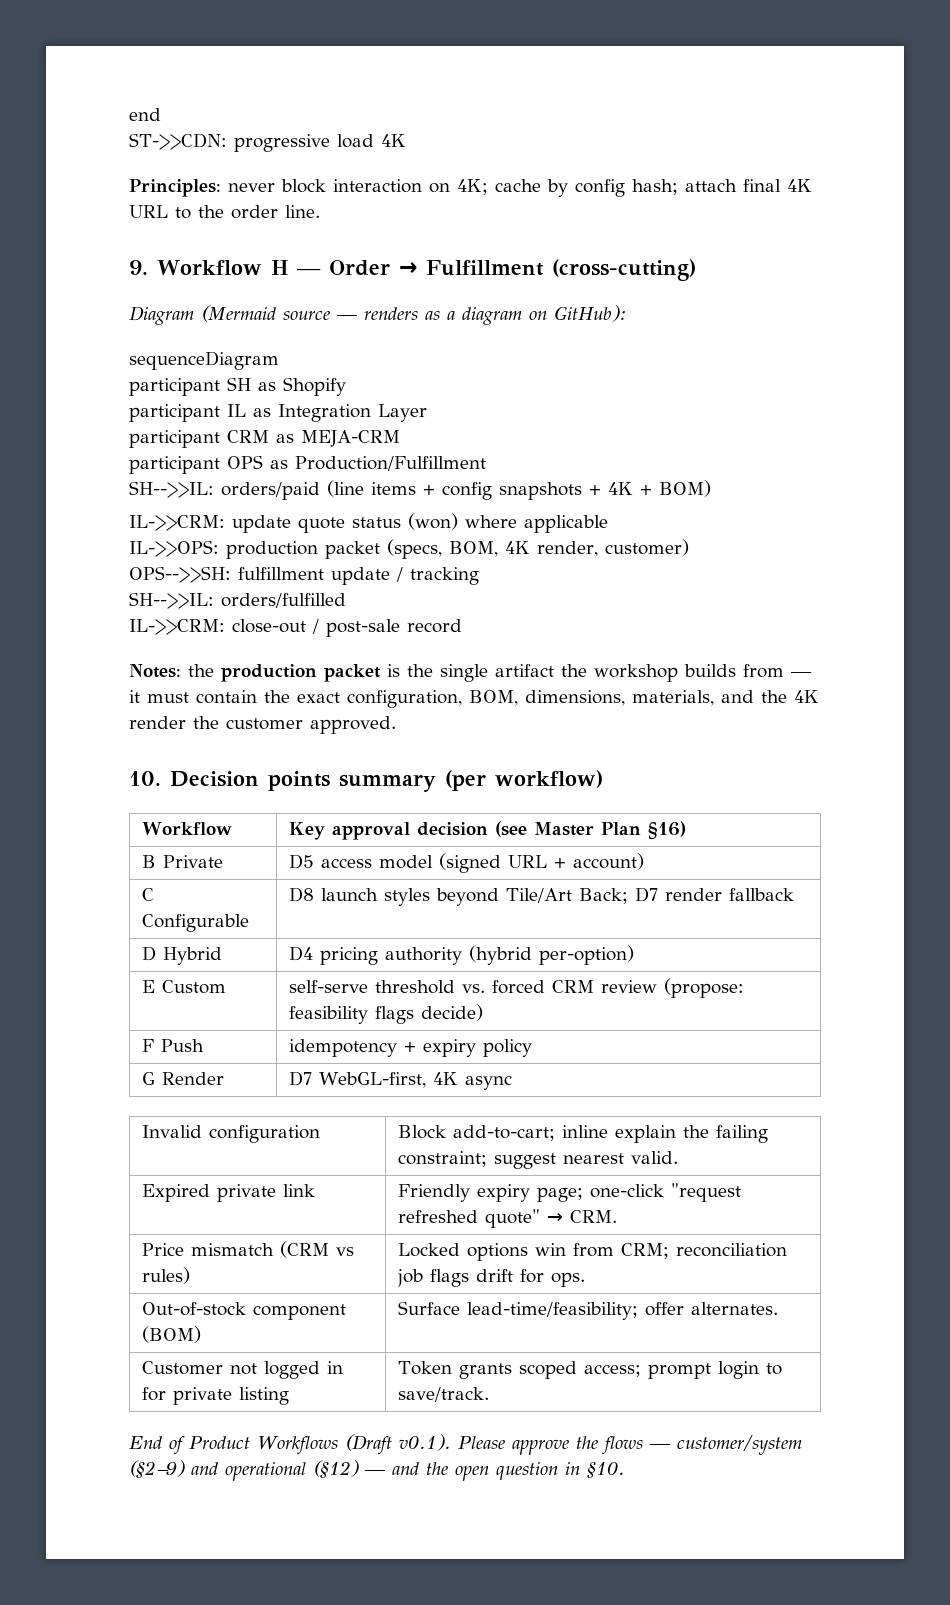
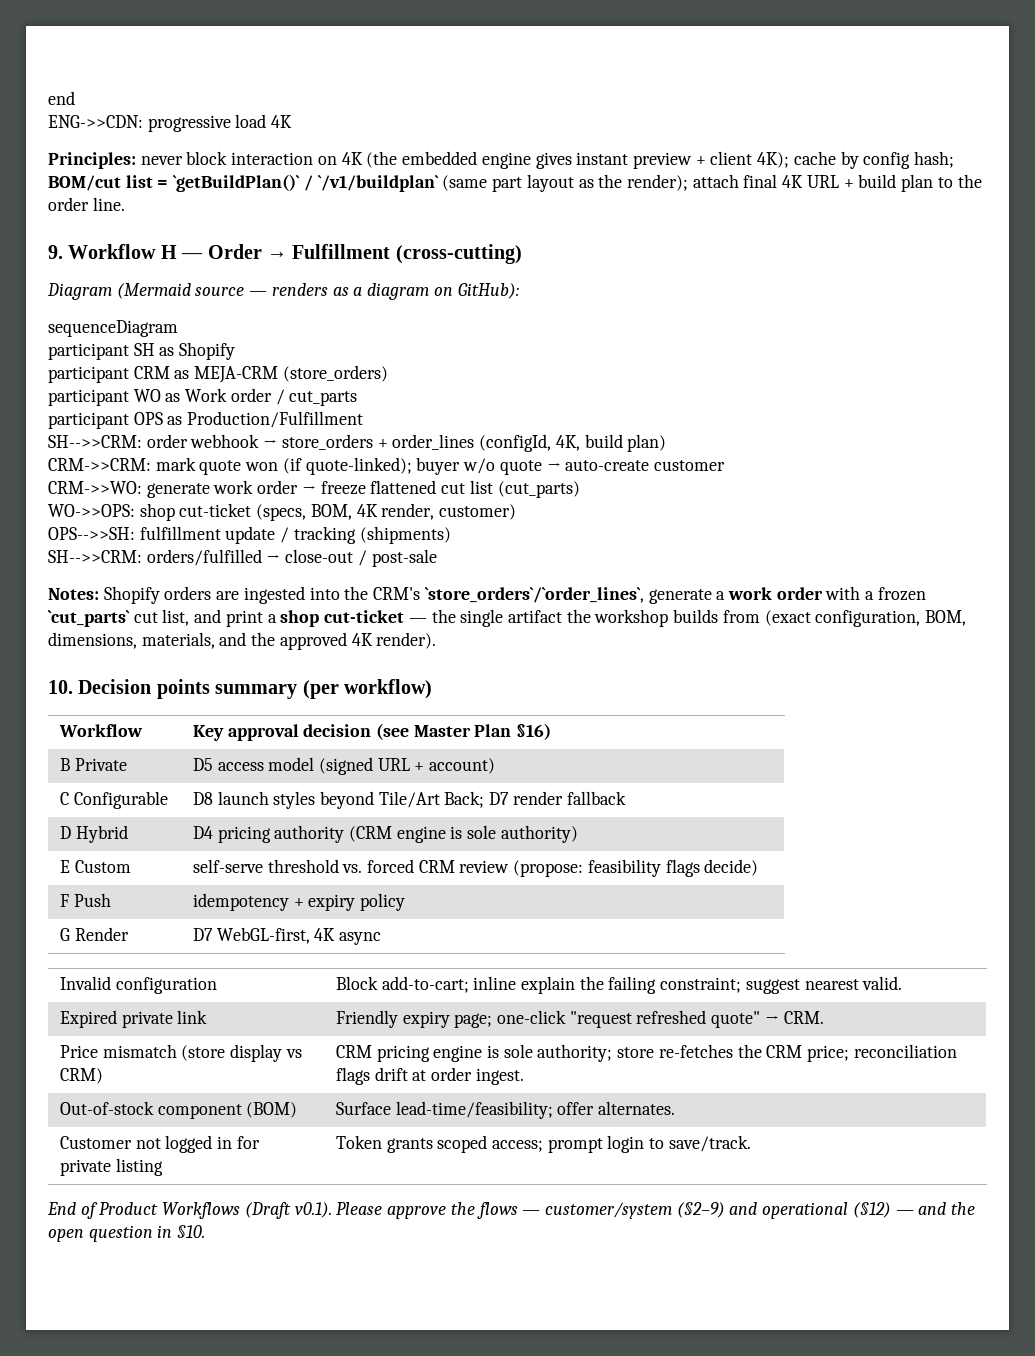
[129,133,227,150] ST->>CDN: -> [48,115,143,128] ENG->>CDN:
[457,179,678,197] 4K; cache by config hash; -> [341,151,955,169] [48,174,688,192] 4K (the embedded engine gives instant preview + client 4K); cache by config hash; BOM/cut list = `getBuildPlan()` / `/v1/buildplan` (same part layout as the render);
(168, 211) none -> [843,174,934,192] + build plan
[129,404,427,422] // participant IL as Integration Layer -> (236, 351) none
[129,455,486,474] [129,480,711,500] [129,513,608,533] [129,540,380,559] // participant OPS as Production/Fulfillment // SH-->>IL: orders/paid (line items + config snapshots + 4K + BOM) // IL->>CRM: update quote status (won) where applicable // IL->>OPS: production packet -> [282,365,388,382] [48,388,358,406] [48,411,364,429] [48,434,667,452] [48,457,725,475] [48,480,580,498] [48,503,252,521] (store_orders) // participant WO as Work order / cut_parts // participant OPS as Production/Fulfillment // SH-->>CRM: order webhook → store_orders + order_lines (configId, 4K, build plan) // CRM->>CRM: mark quote won (if quote-linked); buyer w/o quote → auto-create customer // CRM->>WO: generate work order → freeze flattened cut list (cut_parts) // WO->>OPS: shop cut-ticket
[129,592,214,609] // SH-->>IL: -> [359,526,451,544] [48,550,142,563] (shipments) // SH-->>CRM:
[129,619,225,635] // IL->>CRM: -> [266,554,281,563] →
[407,619,462,633] record -> (437, 558) none
[188,664,400,682] the production packet is -> [103,586,926,604] [48,609,427,627] Shopify orders are ingested into the CRM's `store_orders`/`order_lines`, generate a work order with a frozen `cut_parts` cut list, and print a shop cut-ticket —
[791,672,812,677] [129,690,340,704] — it must contain the exact -> [764,610,811,626] (exact
[794,690,819,703] [129,716,396,734] 4K render the customer approved. -> [279,632,437,650] approved 4K render).
[469,945,635,965] (hybrid per-option) -> [348,825,578,843] (CRM engine is sole authority)
[280,1241,355,1258] [142,1267,191,1284] [398,1243,788,1261] [397,1269,586,1287] (CRM vs rules) | Locked options win from CRM; reconciliation job flags drift for ops. -> [181,1044,302,1062] [59,1068,103,1084] [335,1044,957,1062] [335,1067,524,1085] (store display vs CRM) | CRM pricing engine is sole authority; store re-fetches the CRM price; reconciliation flags drift at order ingest.

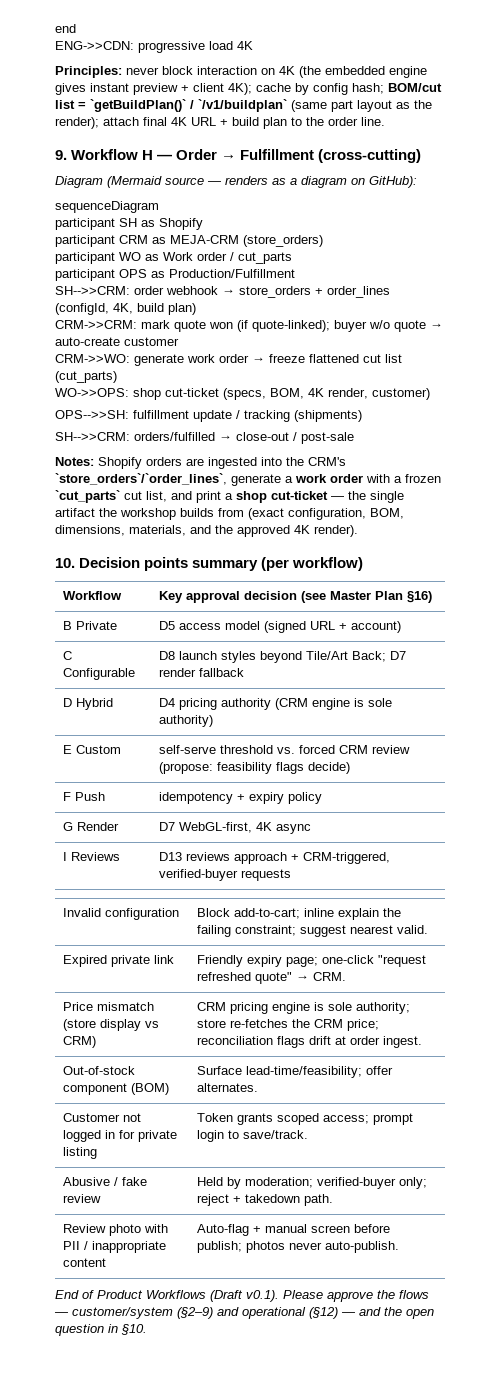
(381, 938) none -> [63,852,121,861] [159,852,391,864] [159,869,292,881] // I Reviews | D13 reviews approach + CRM-triggered, verified-buyer requests
(751, 1143) none -> [63,1177,148,1186] [63,1194,102,1203] [197,1177,428,1189] [197,1194,334,1206] [63,1224,169,1236] [63,1241,167,1253] [63,1258,107,1267] [197,1224,391,1236] [197,1241,400,1253] // Abusive / fake review | Held by moderation; verified-buyer only; reject + takedown path. // Review photo with PII / inappropriate content | Auto-flag + manual screen before publish; photos never auto-publish.

